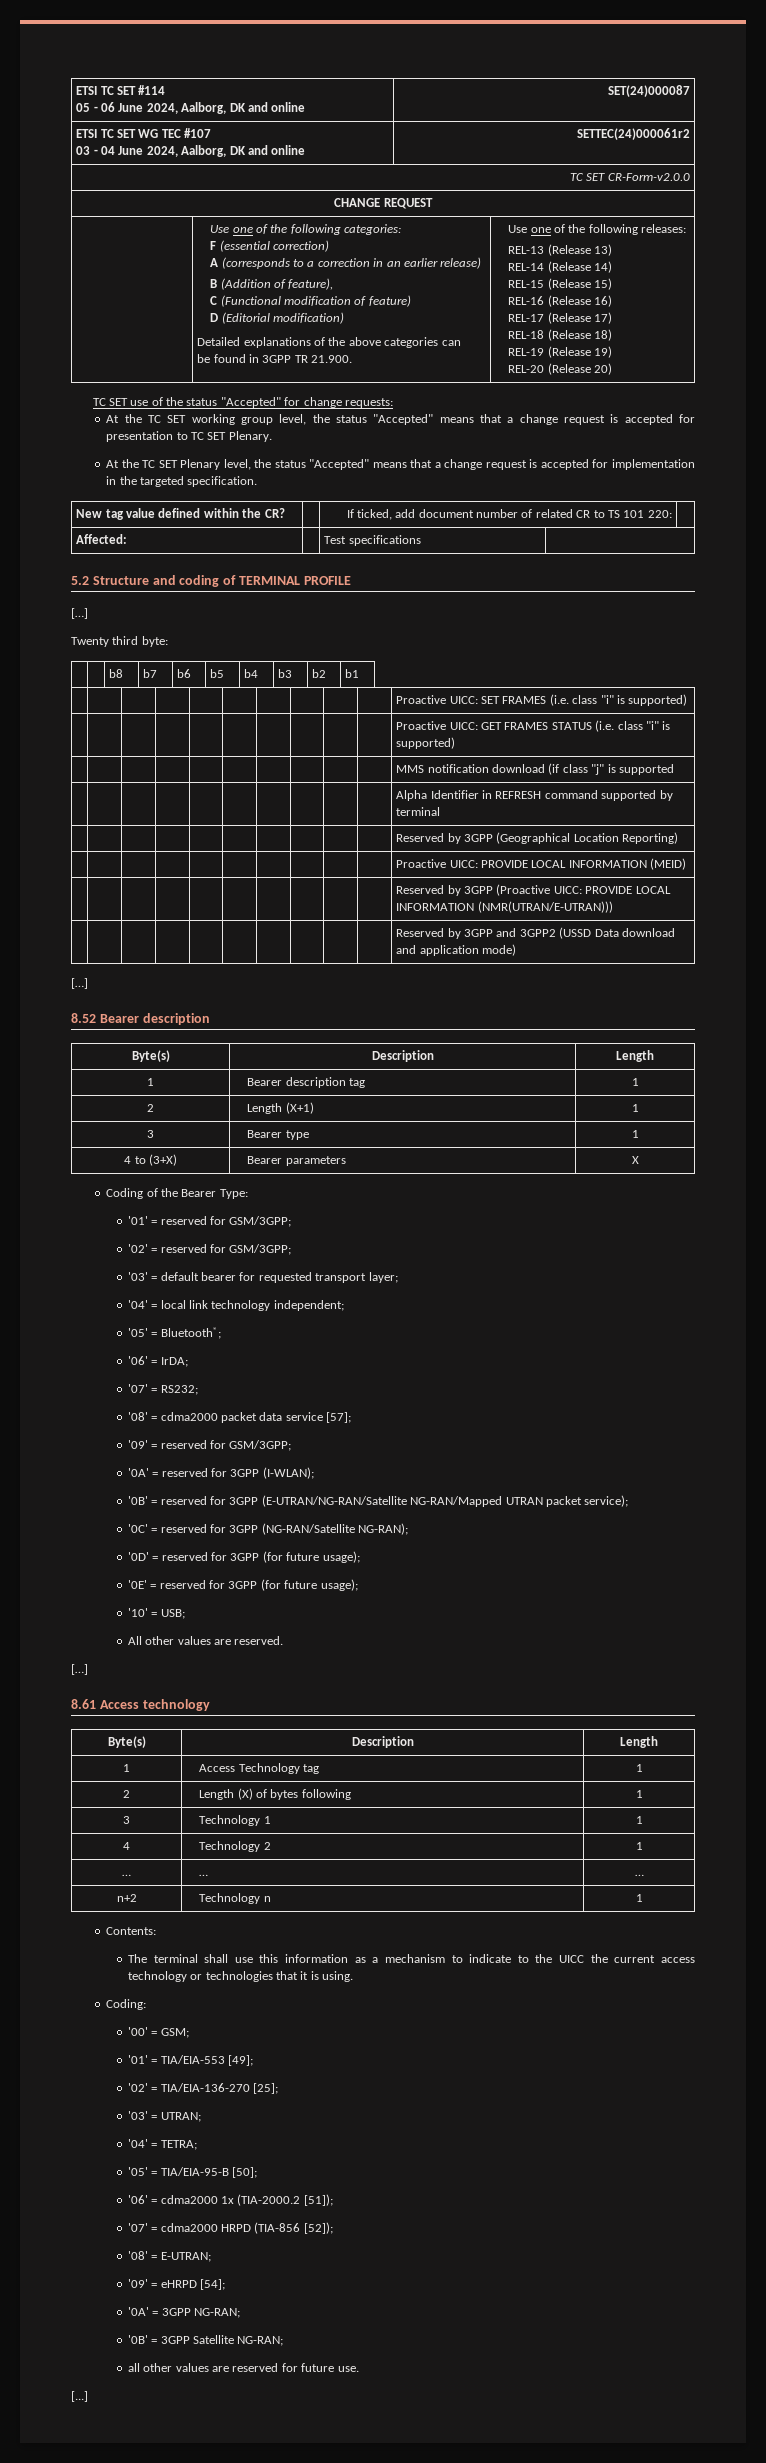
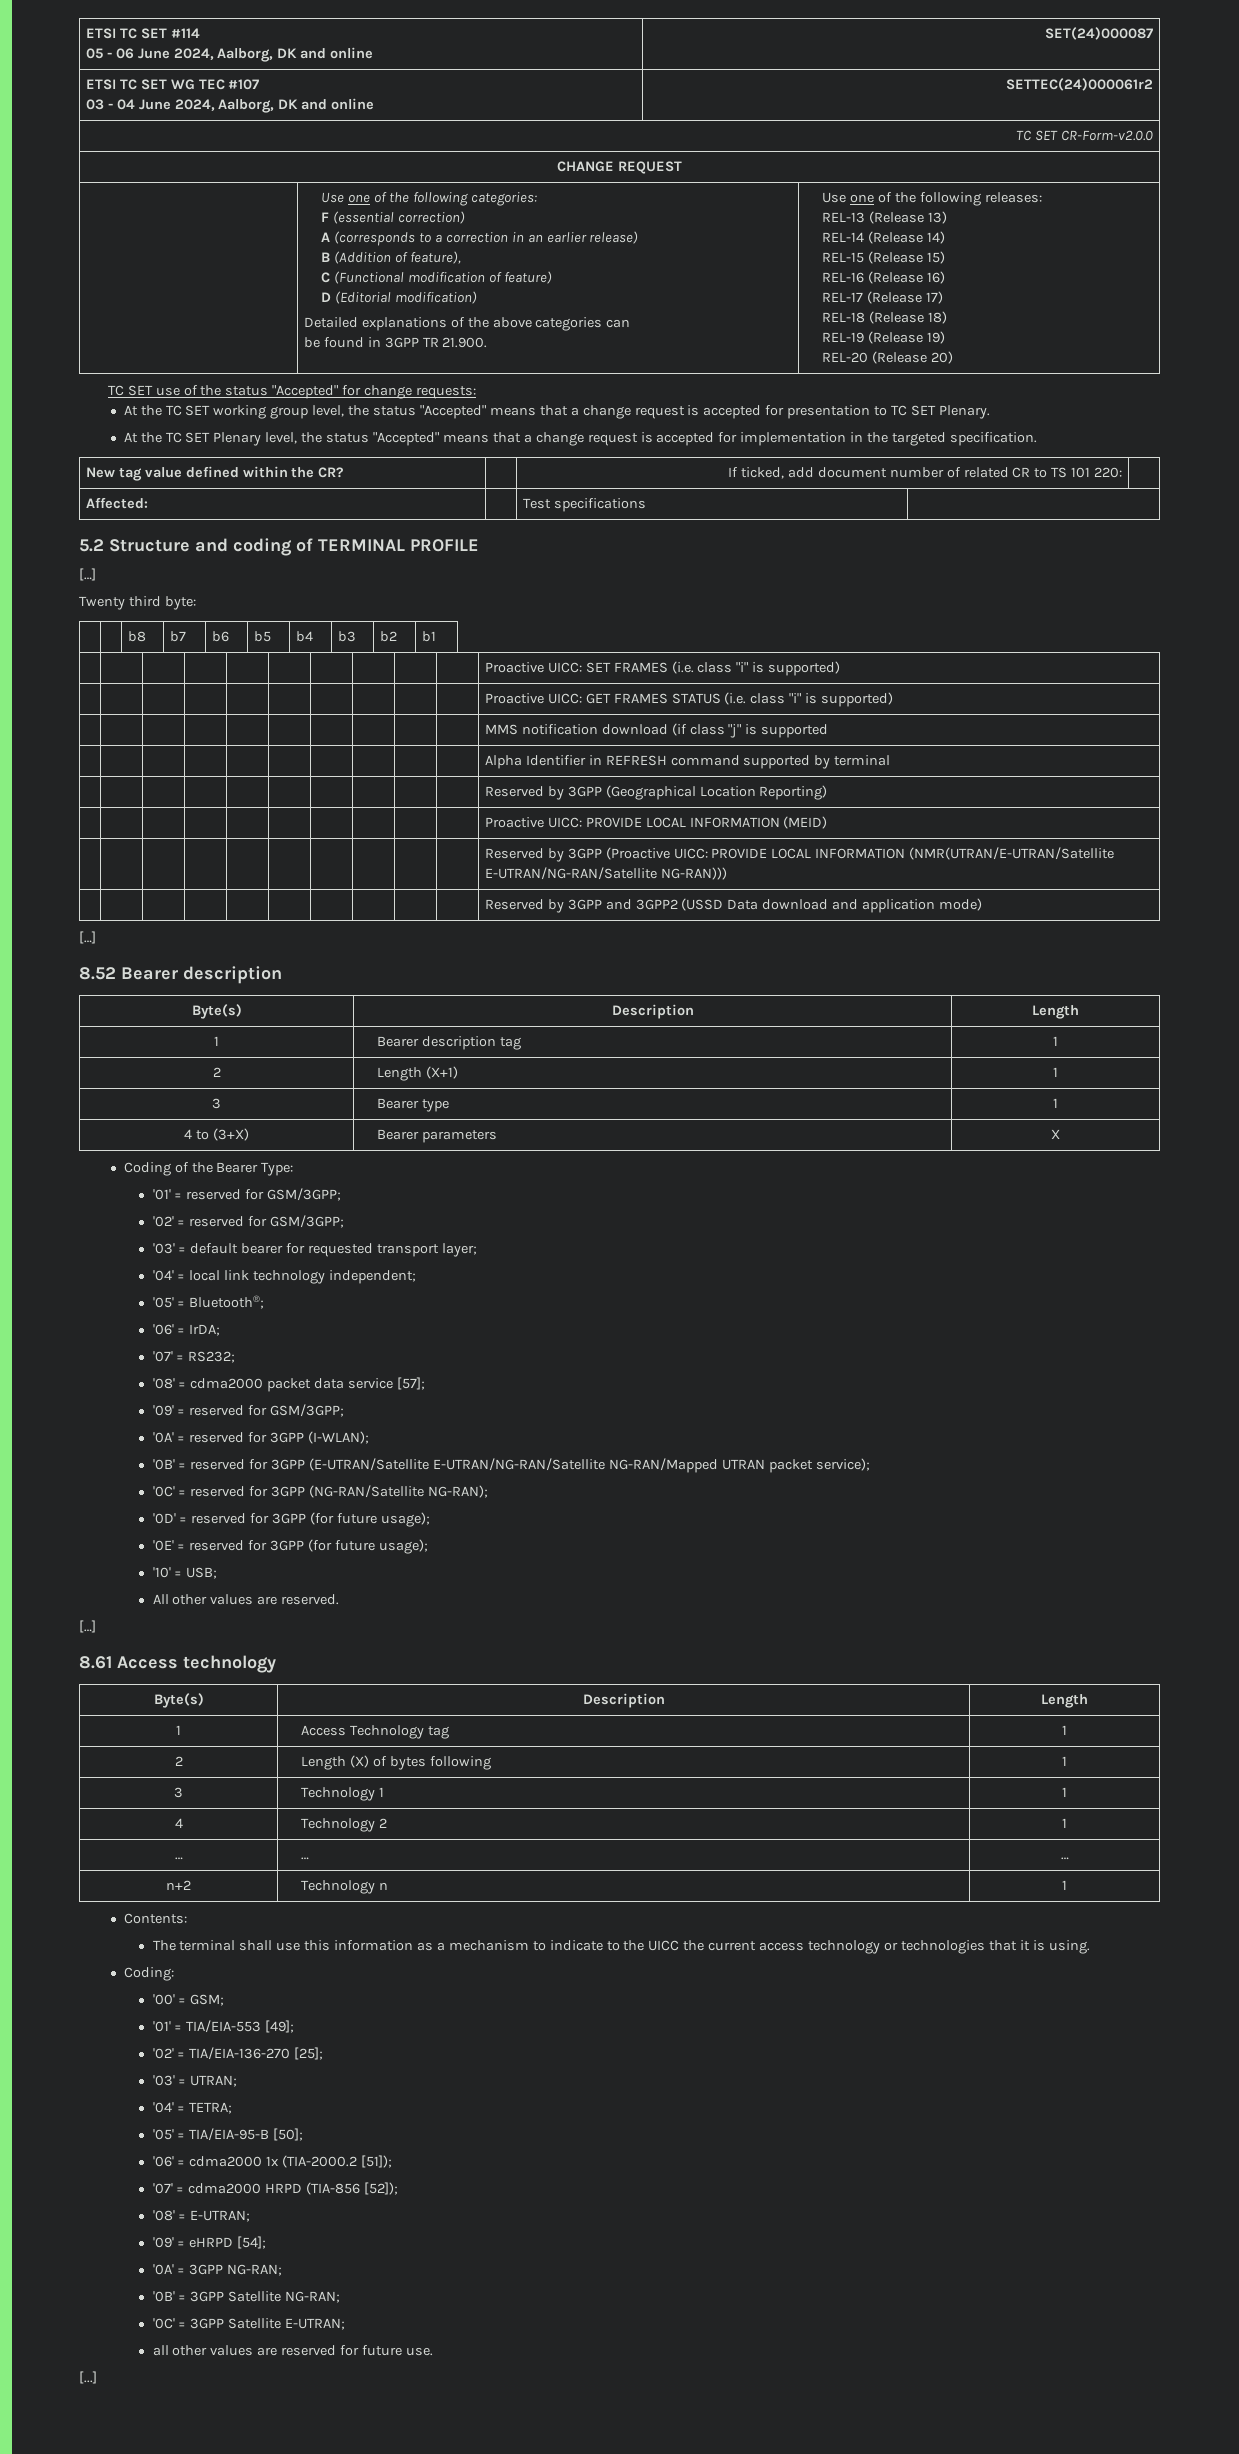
[477,901,613,913] (NMR(UTRAN/E-UTRAN))) -> [909,847,1115,860] [484,867,727,880] (NMR(UTRAN/E-UTRAN/Satellite E-UTRAN/NG-RAN/Satellite NG-RAN)))
[261,1495,407,1507] (E-UTRAN/NG-RAN/Satellite -> [309,1458,605,1471] (E-UTRAN/Satellite E-UTRAN/NG-RAN/Satellite
(284, 2341) none -> [152,2318,346,2330] // '0C' = 3GPP Satellite E-UTRAN;

